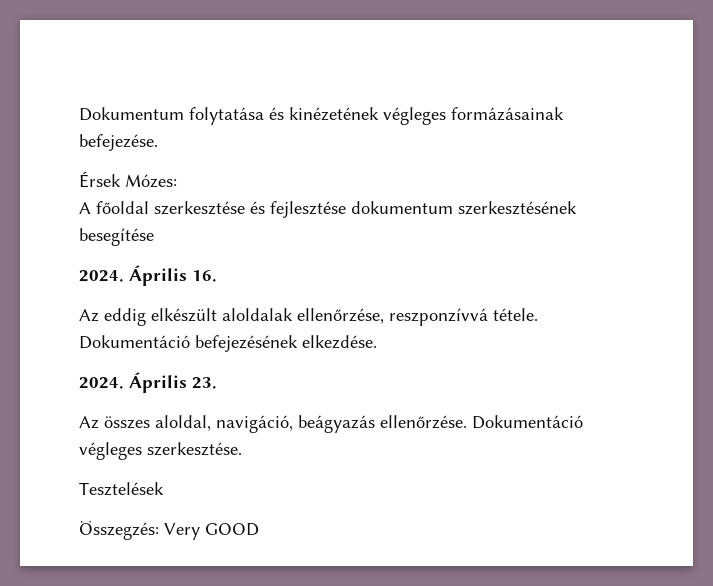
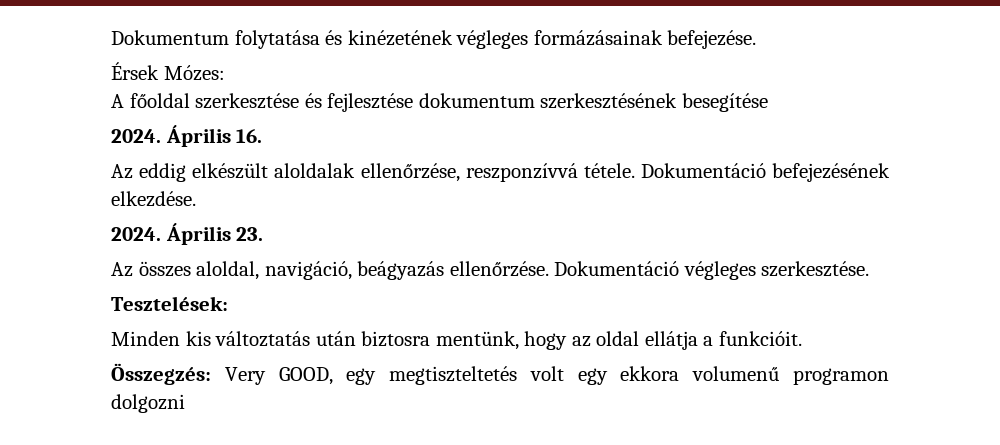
[79,482,164,496] [79,521,259,540] Tesztelések // Összegzés: Very GOOD -> [111,296,228,311] [111,331,802,350] [111,363,889,385] [111,394,185,413] Tesztelések: // Minden kis változtatás után biztosra mentünk, hogy az oldal ellátja a funkcióit. // Összegzés: Very GOOD, egy megtiszteltetés volt egy ekkora volumenű programon dolgozni

